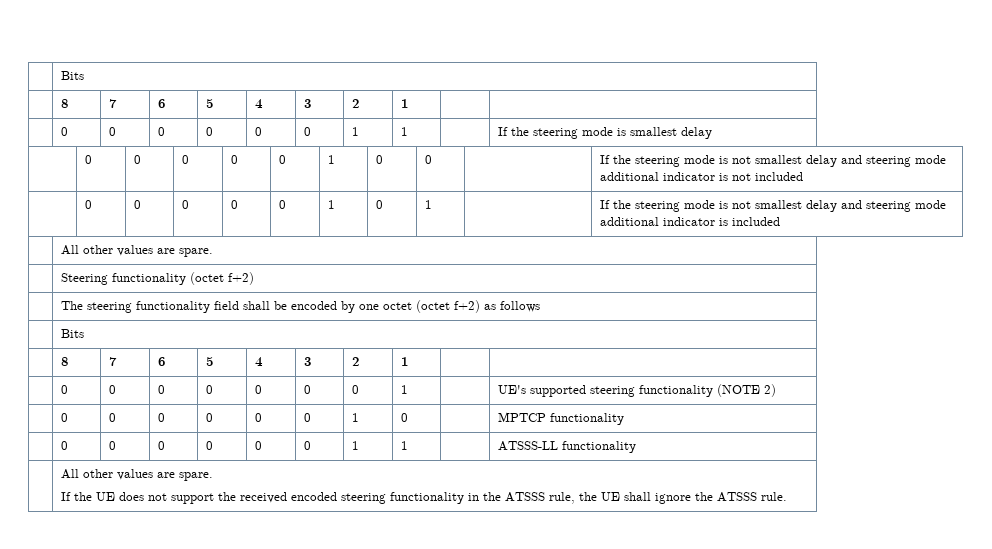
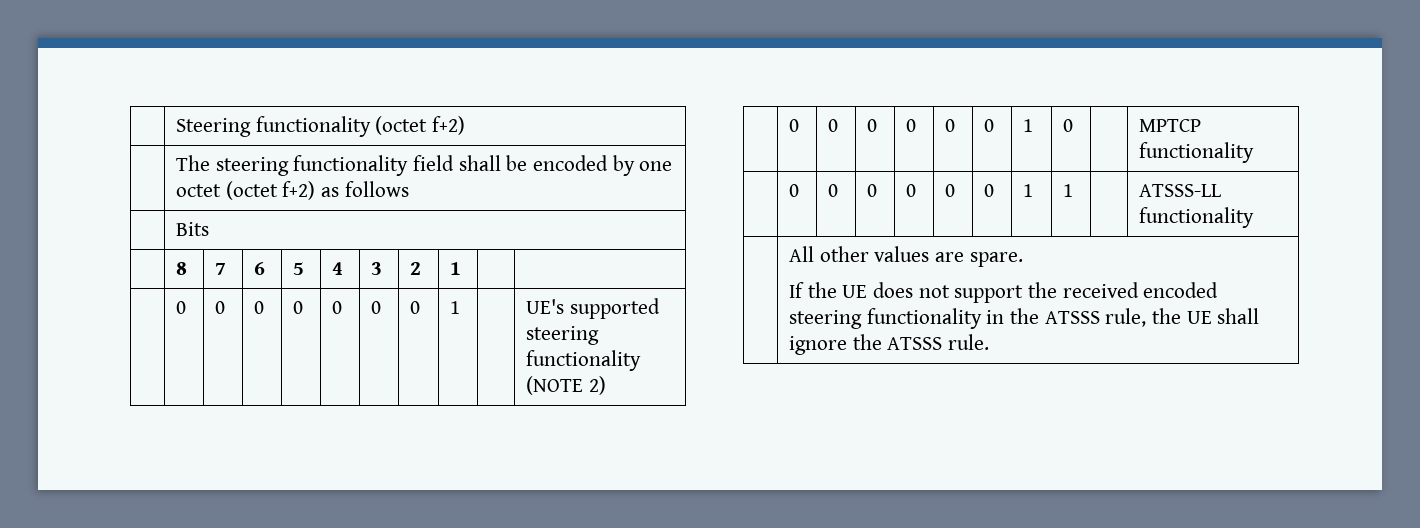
[60,71,84,80] [60,99,68,108] [108,99,117,108] [157,99,165,108] [205,99,213,108] [254,99,263,109] [303,99,311,108] [351,99,359,108] [400,99,408,108] [60,127,68,136] [108,127,116,136] [157,127,165,136] [205,127,213,136] [254,127,262,136] [303,127,311,136] [351,127,359,136] [400,127,408,136] [497,127,712,139] [84,155,92,164] [133,155,141,164] [181,155,189,164] [230,155,238,164] [278,155,286,164] [327,155,335,164] [375,155,383,164] [424,155,432,164] [599,155,946,167] [599,172,803,181] [84,200,92,209] [133,200,141,209] [181,200,189,209] [230,200,238,209] [278,200,286,209] [327,200,335,209] [375,200,383,209] [424,200,432,209] [599,200,946,212] [599,217,780,226] [60,245,213,257] | Bits // | 8 | 7 | 6 | 5 | 4 | 3 | 2 | 1 | | // | 0 | 0 | 0 | 0 | 0 | 0 | 1 | 1 | | If the steering mode is smallest delay // | 0 | 0 | 0 | 0 | 0 | 1 | 0 | 0 | | If the steering mode is not smallest delay and steering mode additional indicator is not included // | 0 | 0 | 0 | 0 | 0 | 1 | 0 | 1 | | If the steering mode is not smallest delay and steering mode additional indicator is included // | All other values are spare. // -> (175, 127) none

